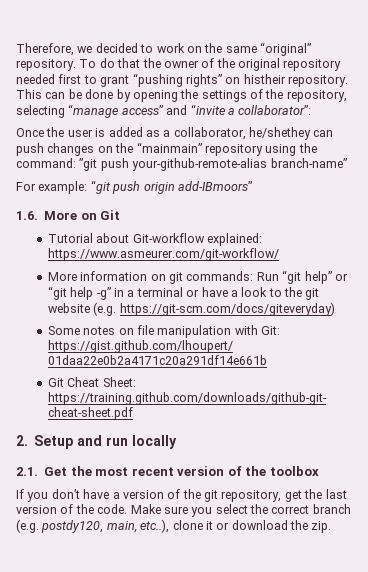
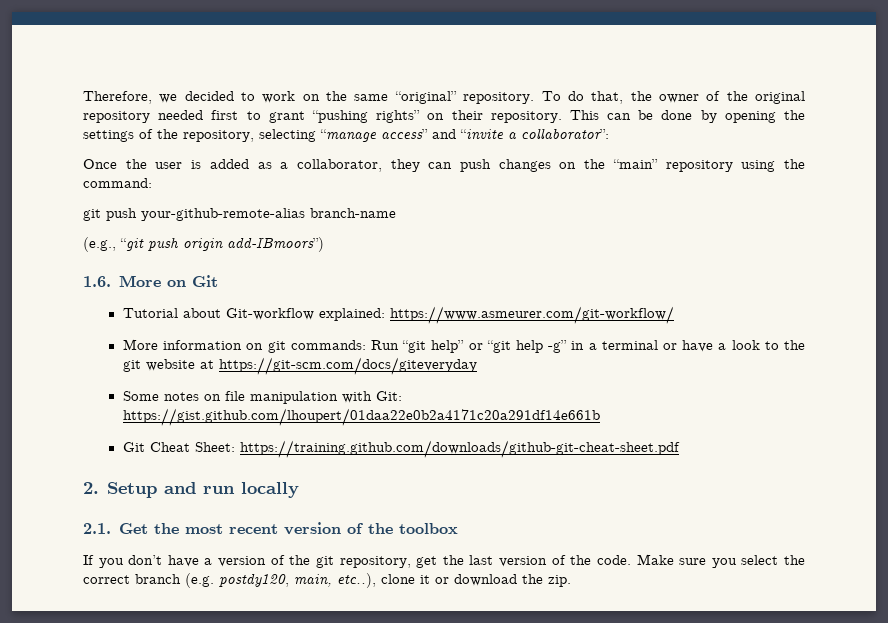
[117,58,141,68] that -> [591,91,624,104] that,
[243,74,286,84] histheir -> [451,110,483,120] their
[249,127,311,140] he/shethey -> [390,159,420,172] they
[136,142,202,153] “mainmain” -> [612,159,658,169] “main”
[79,158,98,171] ”git -> [83,209,101,221] // git
[270,158,347,168] [16,181,88,194] branch-name” // For example: -> [310,208,396,218] [83,237,116,252] branch-name // (e.g.,
[177,181,252,191] add-IBmoors” -> [227,237,324,252] add-IBmoors”)
[93,302,335,316] (e.g. https://git-scm.com/docs/giteveryday) -> [199,357,477,375] at https://git-scm.com/docs/giteveryday

